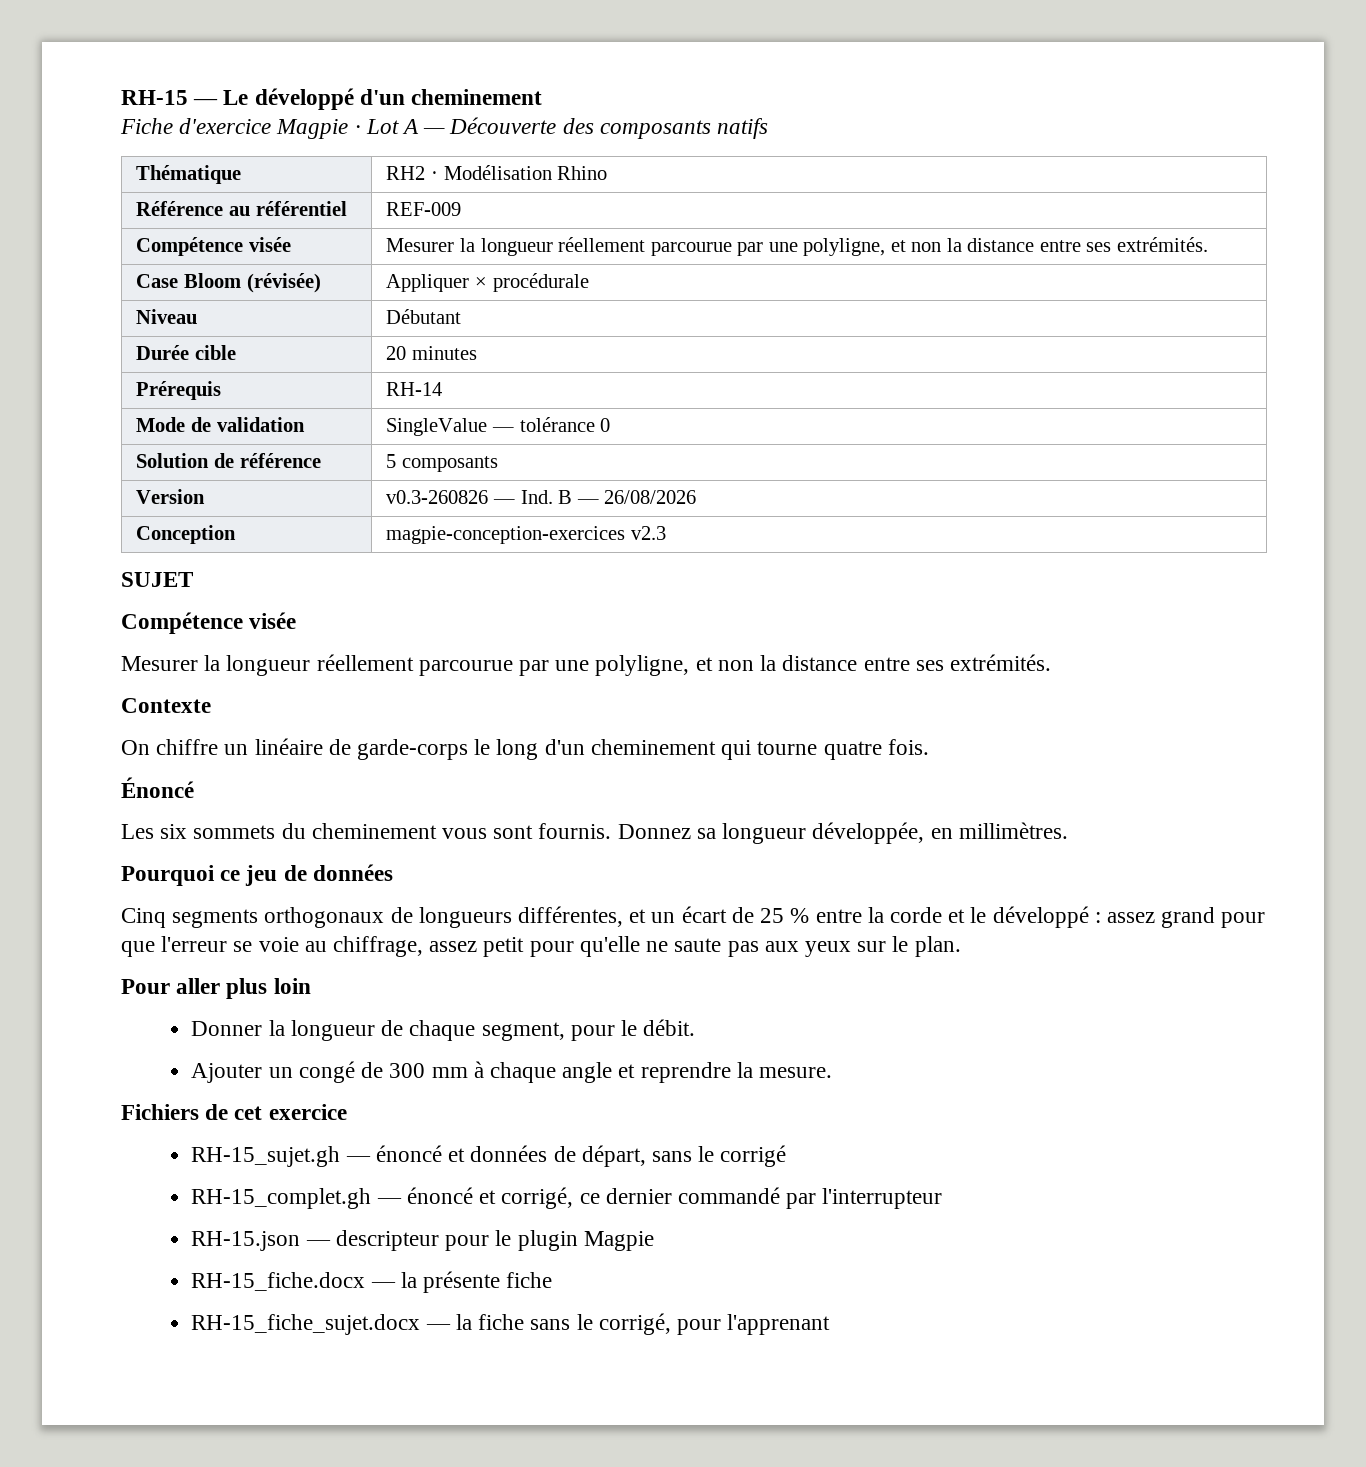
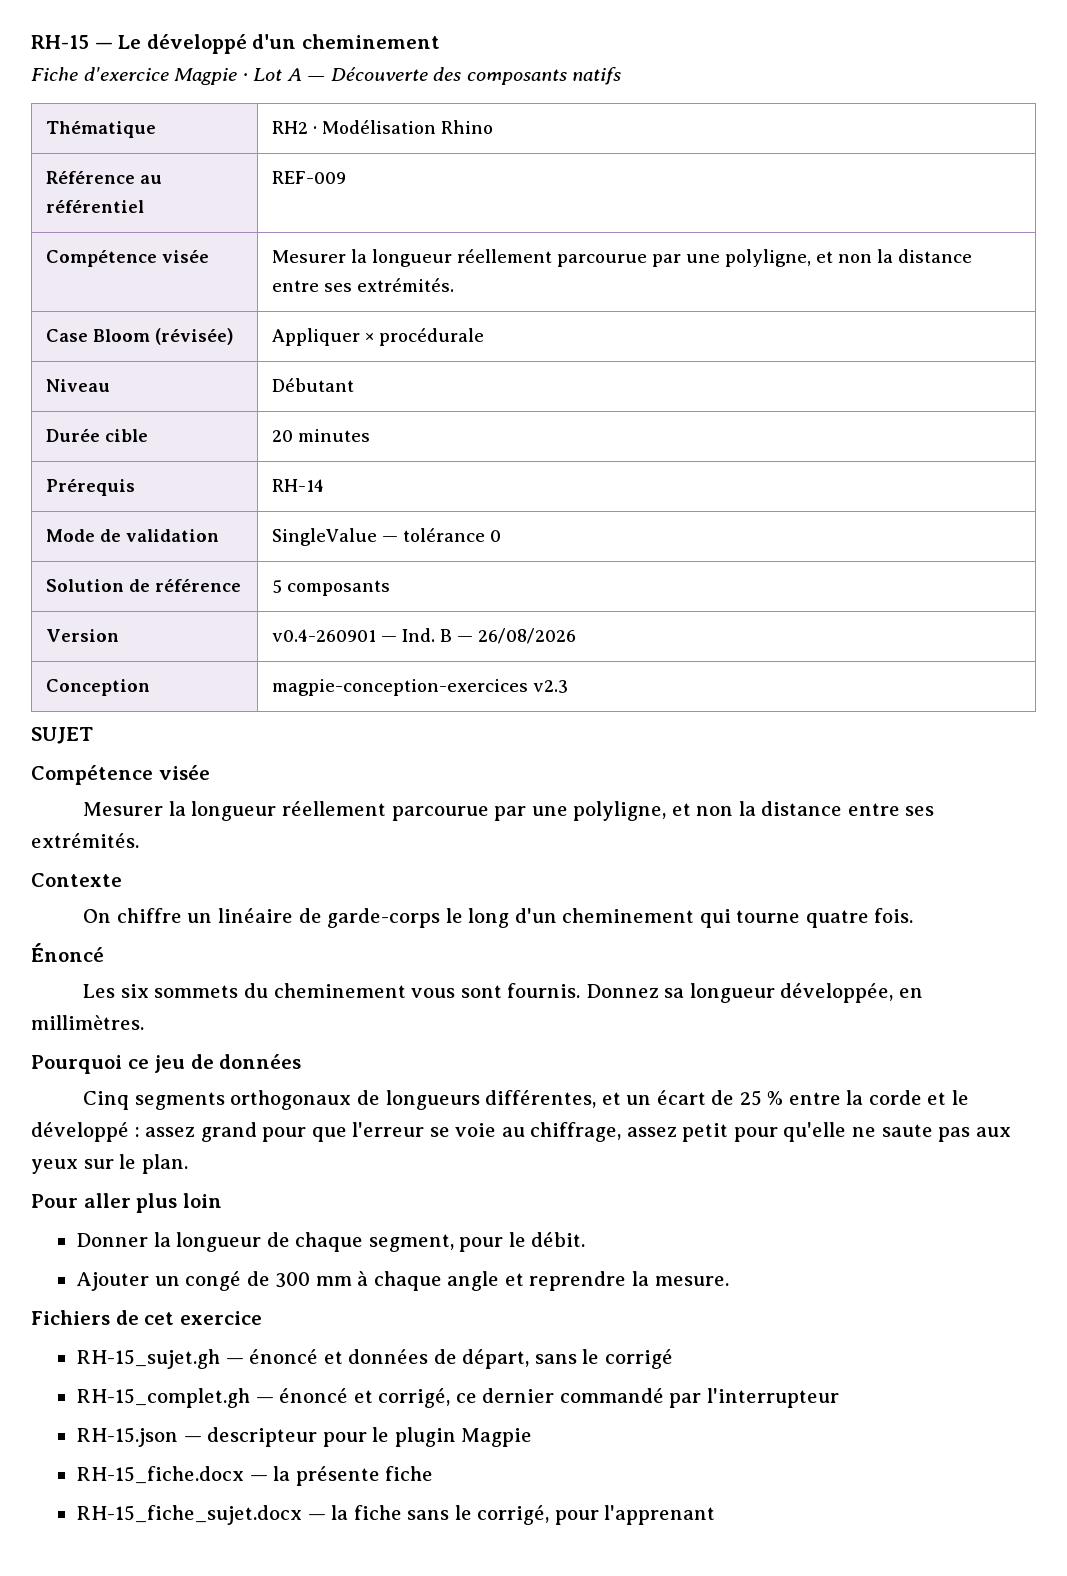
[386,490,489,504] v0.3-260826 -> [272,629,377,642] v0.4-260901

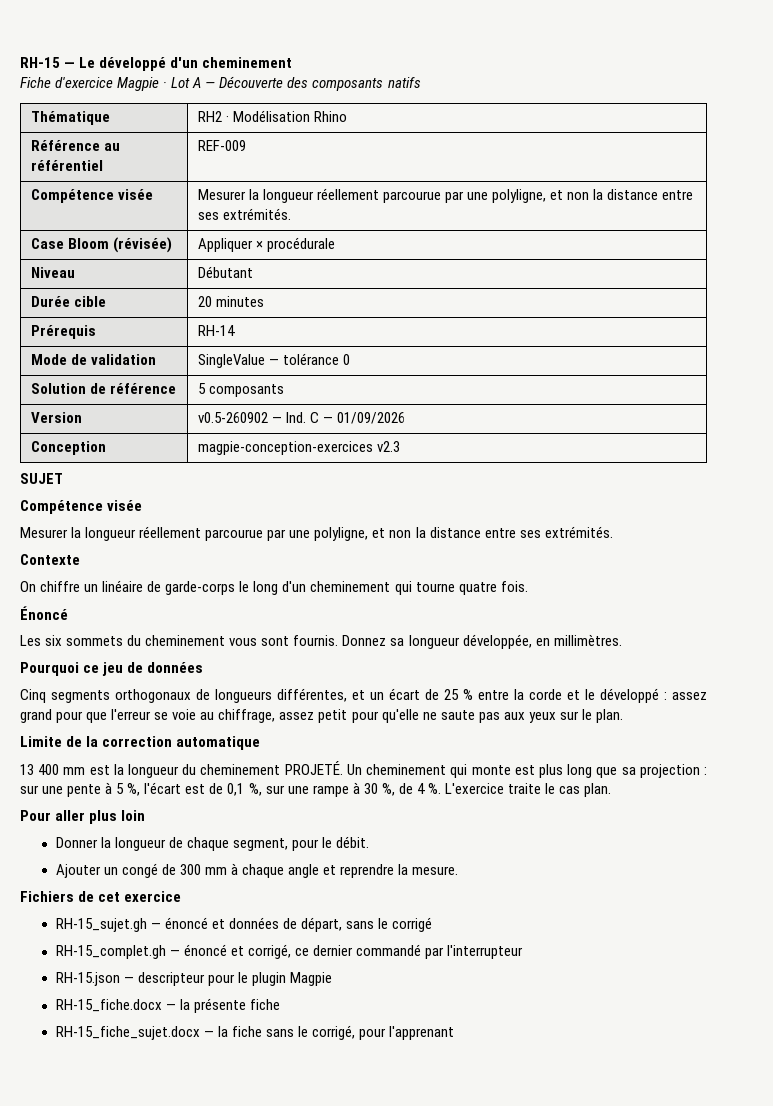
[272,629,377,642] v0.4-260901 -> [197,412,268,423] v0.5-260902
[440,628,577,644] B — 26/08/2026 -> [309,412,405,424] C — 01/09/2026
(188, 1164) none -> [20,736,261,750] [20,761,707,778] [20,782,612,797] // Limite de la correction automatique // 13 400 mm est la longueur du cheminement PROJETÉ. Un cheminement qui monte est plus long que sa projection : sur une pente à 5 %, l'écart est de 0,1 %, sur une rampe à 30 %, de 4 %. L'exercice traite le cas plan.

